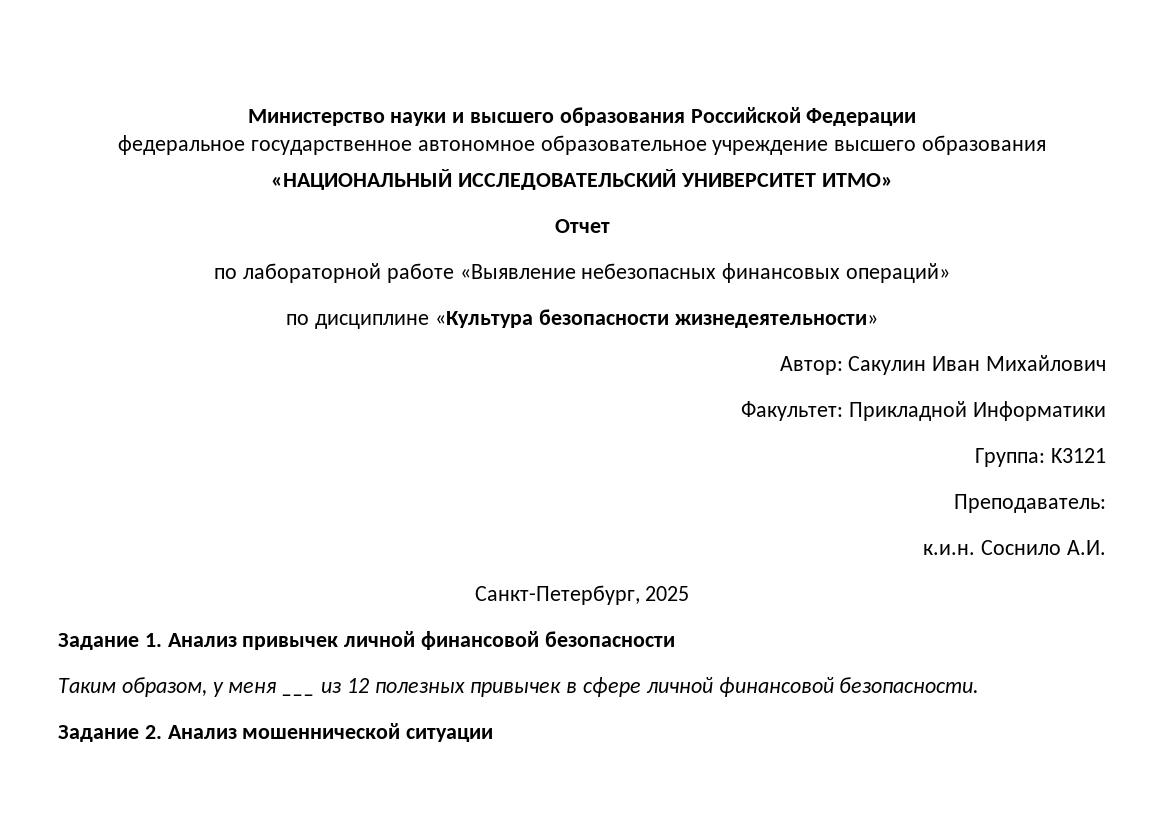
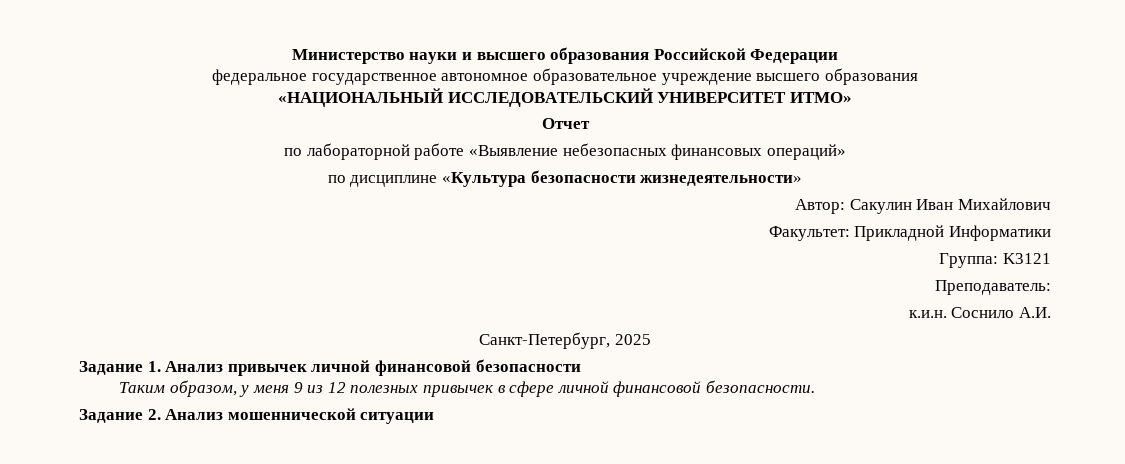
[282,693,316,696] ___ -> [293,382,303,393] 9

